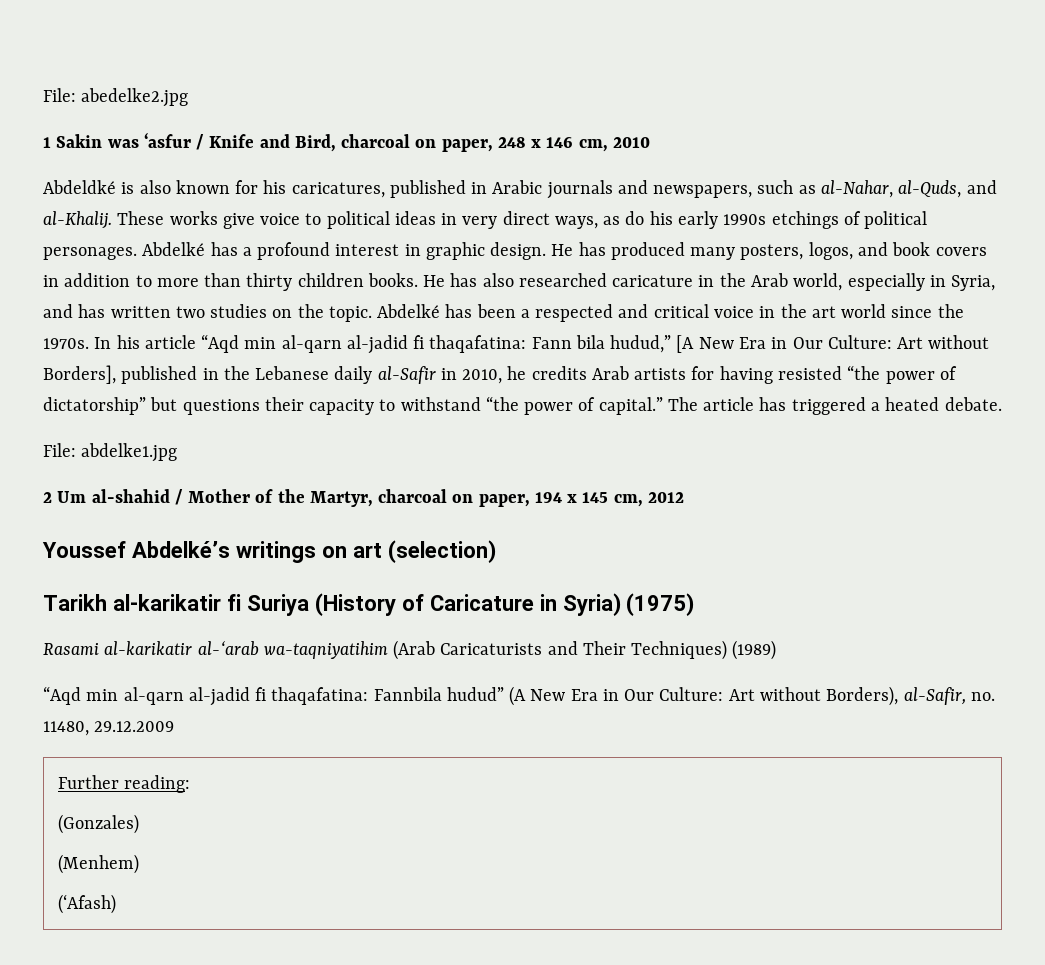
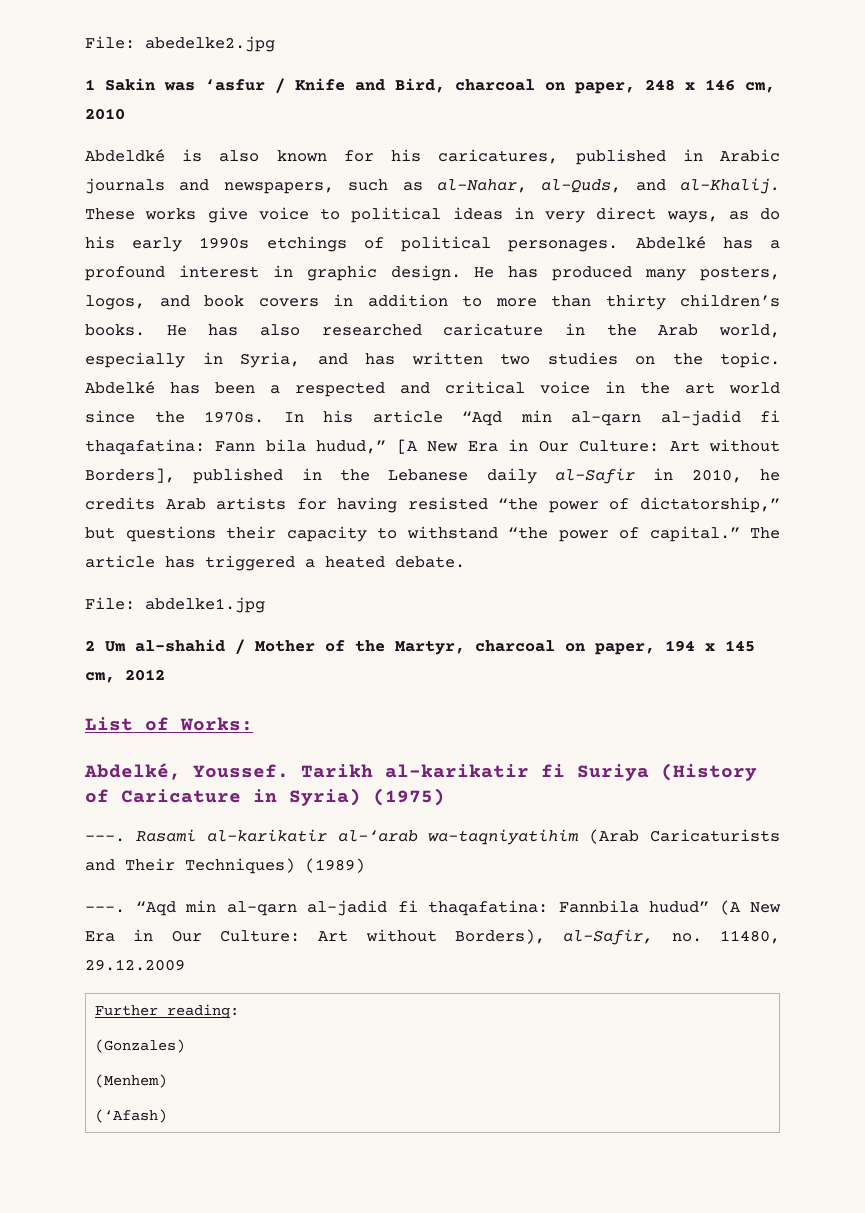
[297,273,364,287] children -> [680,294,780,307] children’s
[43,397,146,415] dictatorship” -> [639,497,780,513] dictatorship,”
[42,540,496,563] Youssef Abdelké’s writings on art (selection) // -> [85,717,253,731] [84,763,289,780] List of Works: // Abdelké, Youssef.
(695, 604) none -> [85,835,125,842] ---.
(777, 650) none -> [85,906,125,913] ---.

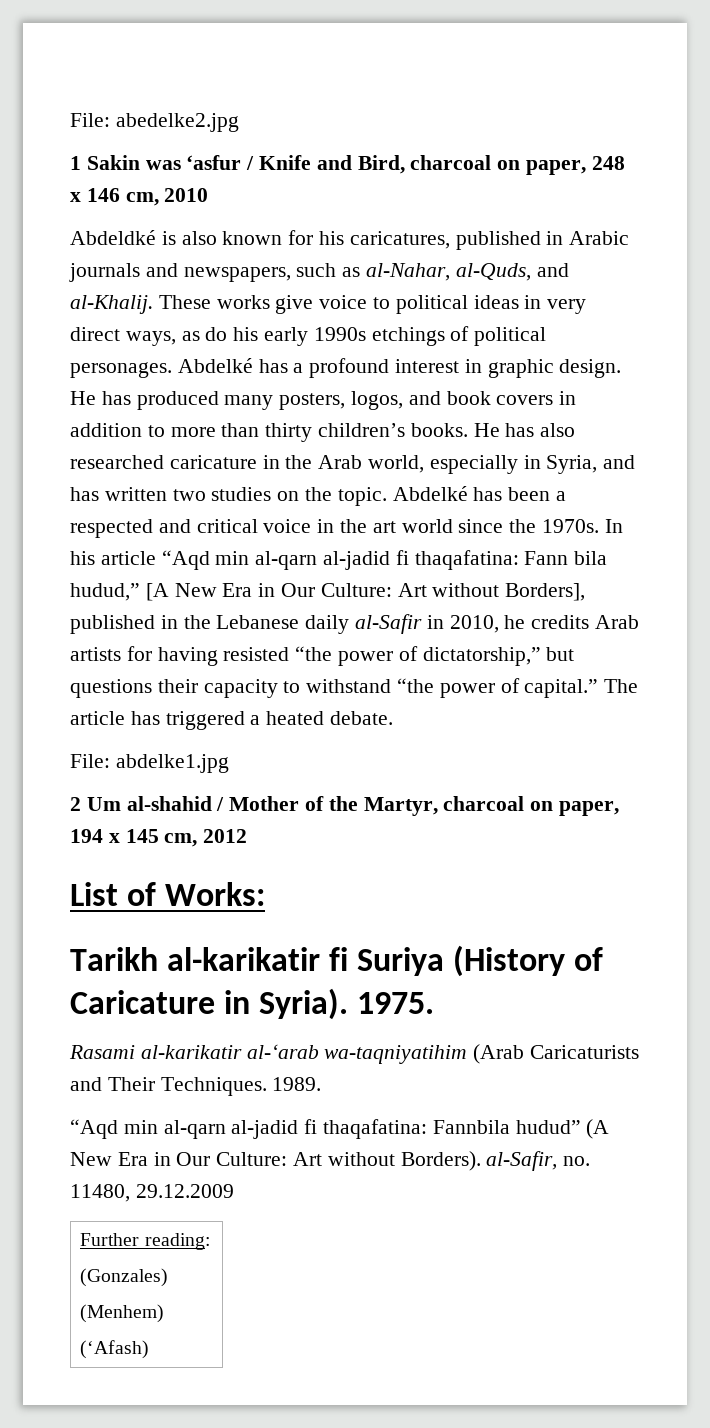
[84,763,289,780] Abdelké, Youssef. -> (266, 894) none
[289,788,445,806] [85,835,125,842] Syria) (1975) // ---. -> [259,988,435,1020] Syria). 1975. //
[185,858,365,874] [85,906,125,913] Techniques) (1989) // ---. -> [160,1077,322,1096] Techniques. 1989. //
[455,929,545,944] Borders), -> [400,1151,481,1171] Borders).

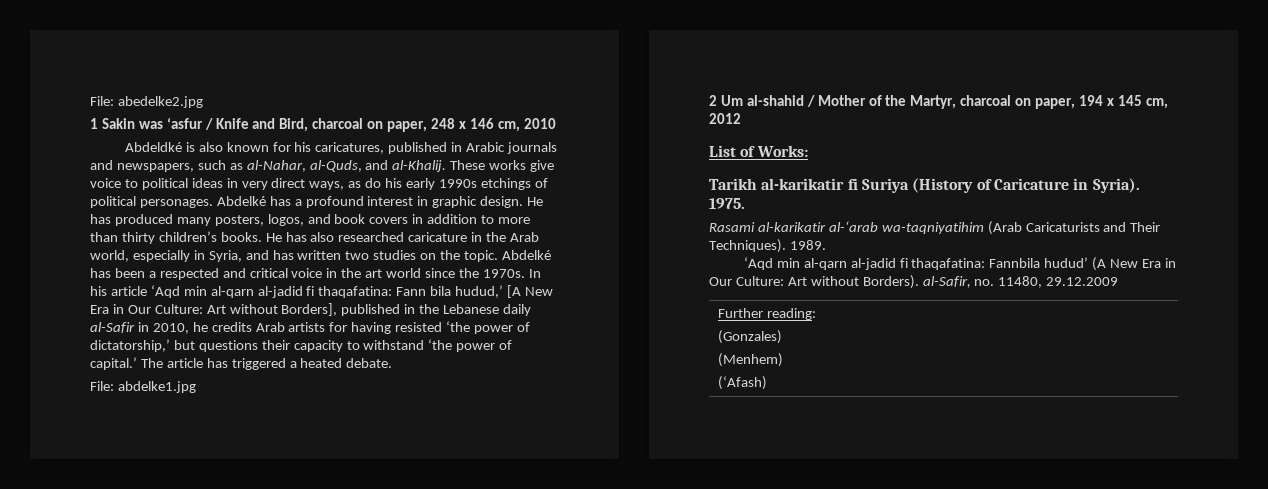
[161,550,210,570] “Aqd -> [150,285,180,298] ‘Aqd
[70,583,140,601] hudud,” -> [455,285,504,298] hudud,’
[295,646,541,666] “the power of dictatorship,” -> [446,321,530,334] [90,339,170,352] ‘the power of dictatorship,’
[397,678,599,698] “the power of capital.” -> [428,339,513,352] [90,357,137,370] ‘the power of capital.’
[160,1077,267,1096] Techniques. -> [709,239,786,253] Techniques).
[70,1119,118,1139] “Aqd -> [743,257,773,270] ‘Aqd
[515,1120,581,1134] hudud” -> [1044,257,1089,268] hudud’

